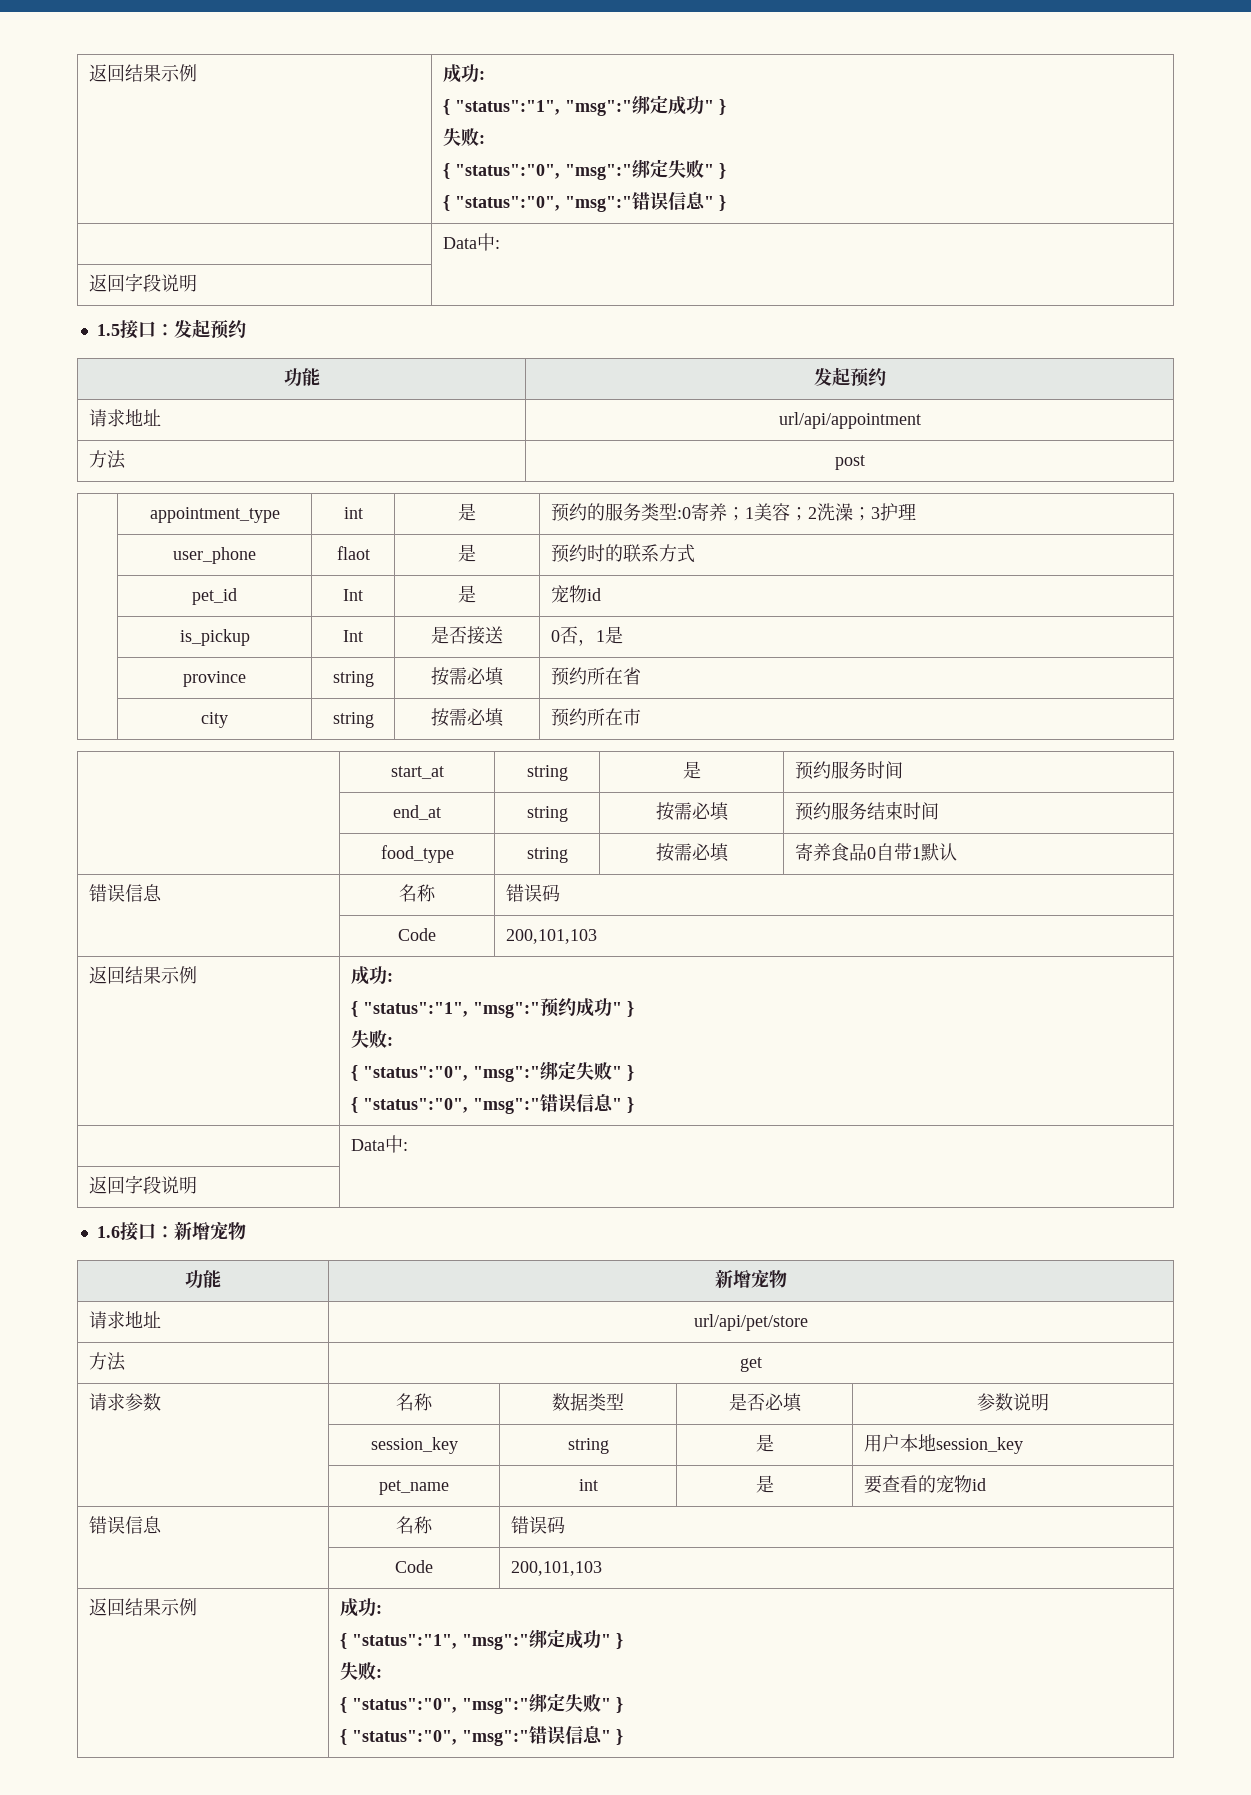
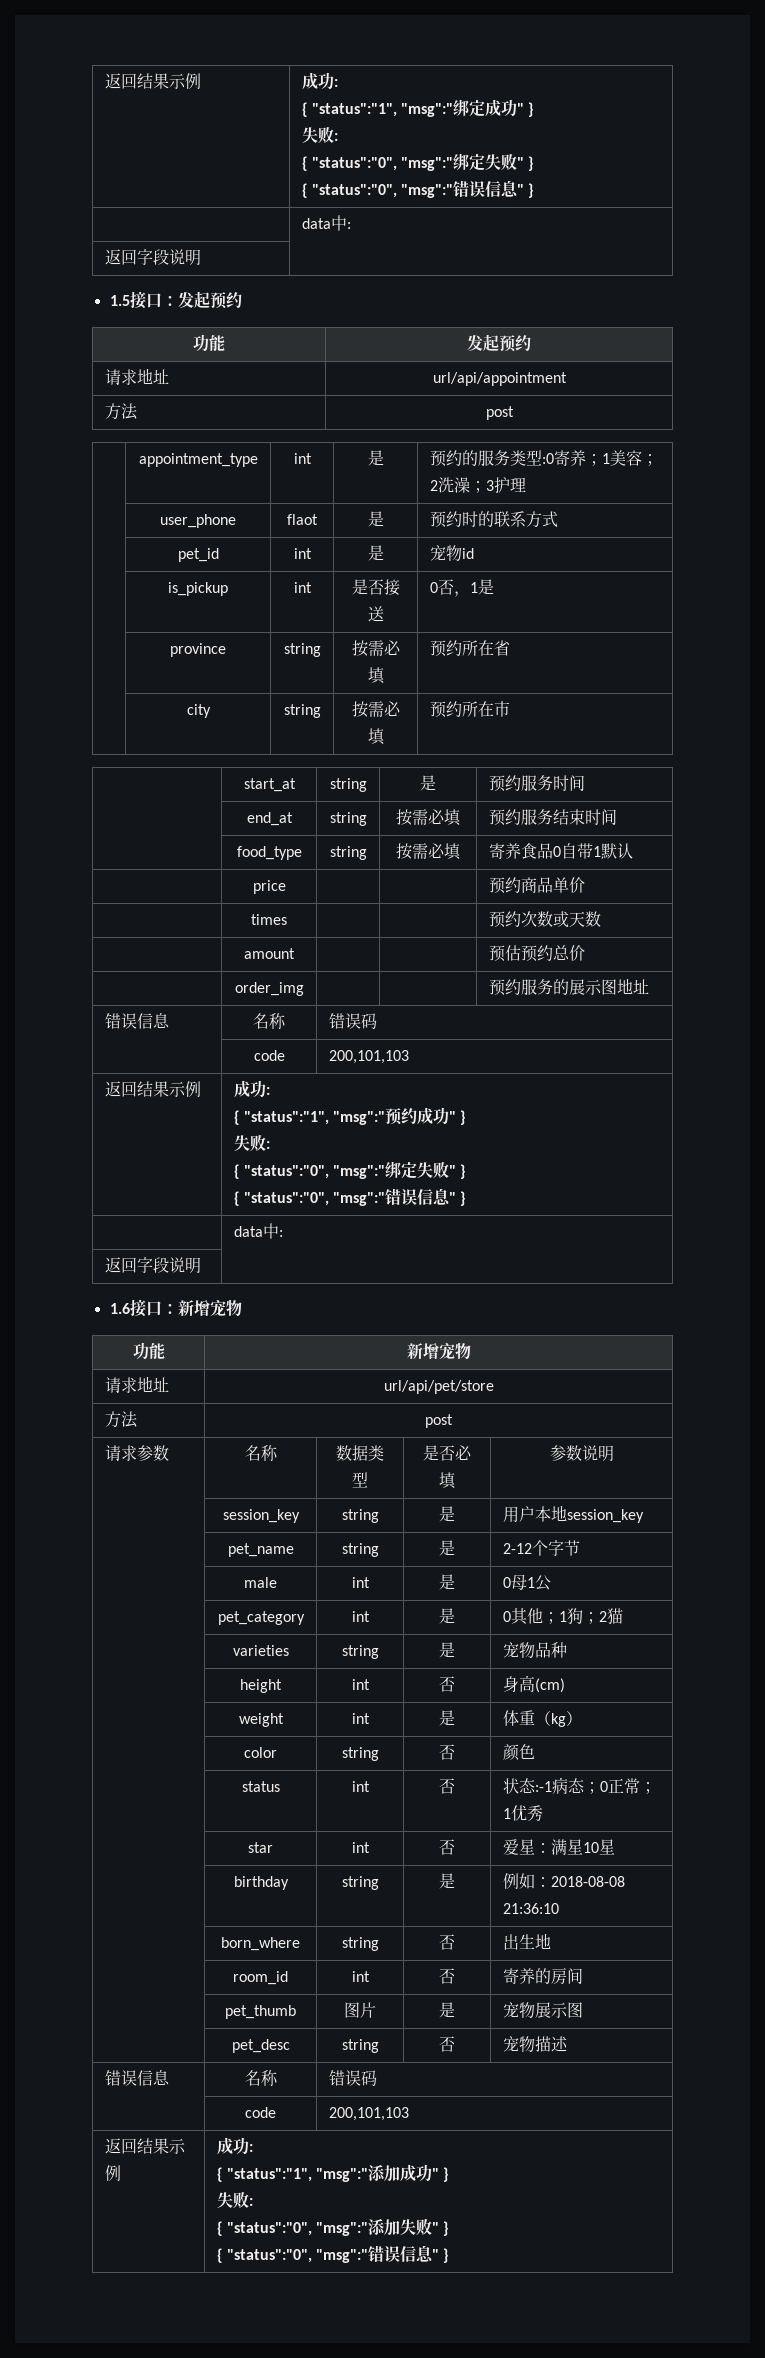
[442,237,477,249] Data -> [301,218,331,229] data
[343,589,363,601] Int -> [293,548,312,559] int
[343,630,363,642] Int -> [293,582,312,593] int
[88,884,162,902] [399,884,436,902] [505,884,560,902] [398,928,436,941] // 错误信息 | 名称 | 错误码 // | Code -> [252,880,286,894] [488,877,585,894] [251,914,287,925] [488,911,601,928] [244,948,295,959] [488,945,585,962] [234,982,304,996] [488,978,649,996] [104,1013,170,1029] [253,1013,286,1029] [328,1013,377,1029] [253,1050,285,1061] // | price | | | 预约商品单价 // | times | | | 预约次数或天数 // | amount | | | 预估预约总价 // | order_img | | | 预约服务的展示图地址 // 错误信息 | 名称 | 错误码 // | code
[350,1139,385,1151] Data -> [233,1226,263,1237] data
[740,1357,763,1372] get -> [425,1414,453,1428] post
[578,1479,598,1491] [755,1475,774,1493] [863,1475,986,1494] [88,1516,162,1534] [396,1516,433,1534] [510,1516,565,1534] [395,1560,433,1573] [510,1561,602,1576] [88,1598,197,1616] [339,1598,382,1617] [339,1629,623,1650] [339,1662,382,1680] [339,1693,565,1714] int | 是 | 要查看的宠物id // 错误信息 | 名称 | 错误码 // | Code | 200,101,103 // 返回结果示例 | 成功: // { "status":"1", "msg":"绑定成功" } // 失败: // { "status":"0", "msg":"绑定 -> [341,1543,379,1557] [439,1540,455,1556] [502,1540,580,1556] [244,1577,277,1588] [351,1577,370,1588] [439,1574,455,1590] [502,1574,551,1591] [217,1611,305,1625] [351,1611,370,1622] [439,1608,455,1624] [502,1608,623,1625] [232,1645,289,1656] [341,1645,379,1659] [439,1642,455,1658] [502,1642,567,1659] [240,1679,282,1693] [351,1679,370,1690] [439,1676,455,1692] [502,1675,565,1693] [238,1713,284,1727] [351,1713,370,1724] [439,1710,455,1726] [502,1710,582,1727] [244,1747,277,1758] [341,1747,379,1761] [439,1744,455,1760] [502,1744,535,1761] [241,1781,280,1792] [351,1781,370,1792] [439,1778,455,1794] [502,1777,656,1795] [502,1805,543,1822] [248,1842,273,1853] [351,1842,370,1853] [439,1839,455,1855] [502,1839,615,1855] [233,1876,289,1890] [341,1876,379,1890] [439,1873,455,1889] [502,1873,625,1889] [502,1903,559,1914] [221,1937,300,1951] [341,1937,379,1951] [439,1934,455,1950] [502,1933,551,1950] [233,1971,288,1985] [351,1971,370,1982] [439,1968,455,1984] [502,1968,583,1985] [225,2005,296,2019] [344,2002,376,2018] [439,2002,455,2018] [502,2002,583,2019] [231,2039,290,2053] [341,2039,379,2053] [439,2036,455,2052] [502,2036,568,2053] [104,2070,170,2086] [244,2070,278,2086] [328,2070,377,2086] [245,2107,276,2118] [328,2107,409,2121] [104,2138,186,2154] [104,2165,121,2181] [216,2137,253,2155] [216,2164,450,2182] [216,2192,253,2209] [216,2219,401,2236] string | 是 | 2-12个字节 // | male | int | 是 | 0母1公 // | pet_category | int | 是 | 0其他；1狗；2猫 // | varieties | string | 是 | 宠物品种 // | height | int | 否 | 身高(cm) // | weight | int | 是 | 体重（kg） // | color | string | 否 | 颜色 // | status | int | 否 | 状态:-1病态；0正常；1优秀 // | star | int | 否 | 爱星：满星10星 // | birthday | string | 是 | 例如：2018-08-08 21:36:10 // | born_where | string | 否 | 出生地 // | room_id | int | 否 | 寄养的房间 // | pet_thumb | 图片 | 是 | 宠物展示图 // | pet_desc | string | 否 | 宠物描述 // 错误信息 | 名称 | 错误码 // | code | 200,101,103 // 返回结果示例 | 成功: // { "status":"1", "msg":"添加成功" } // 失败: // { "status":"0", "msg":"添加

